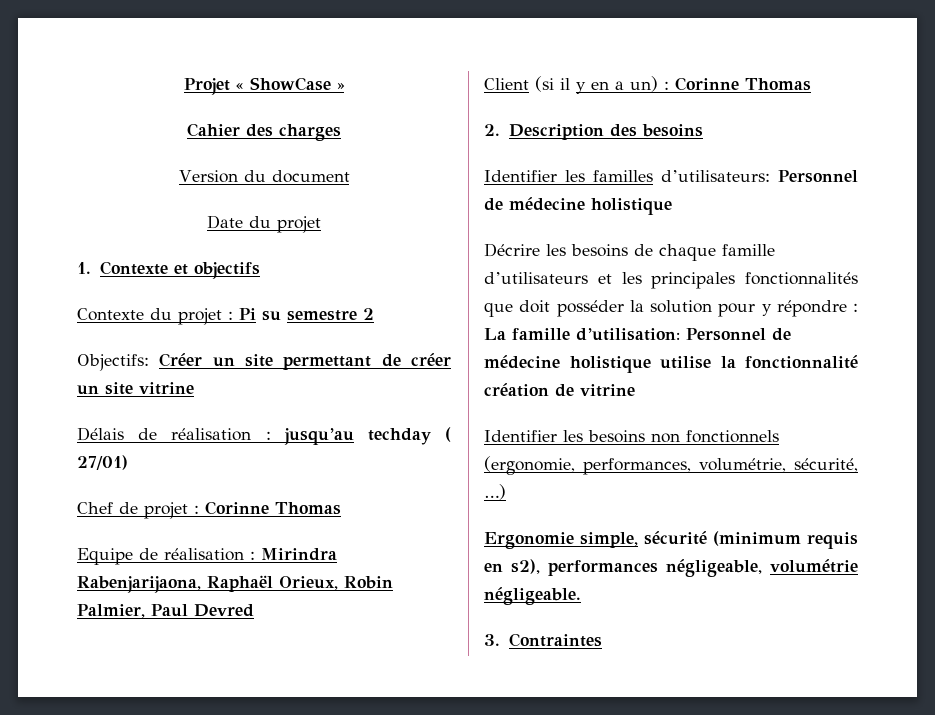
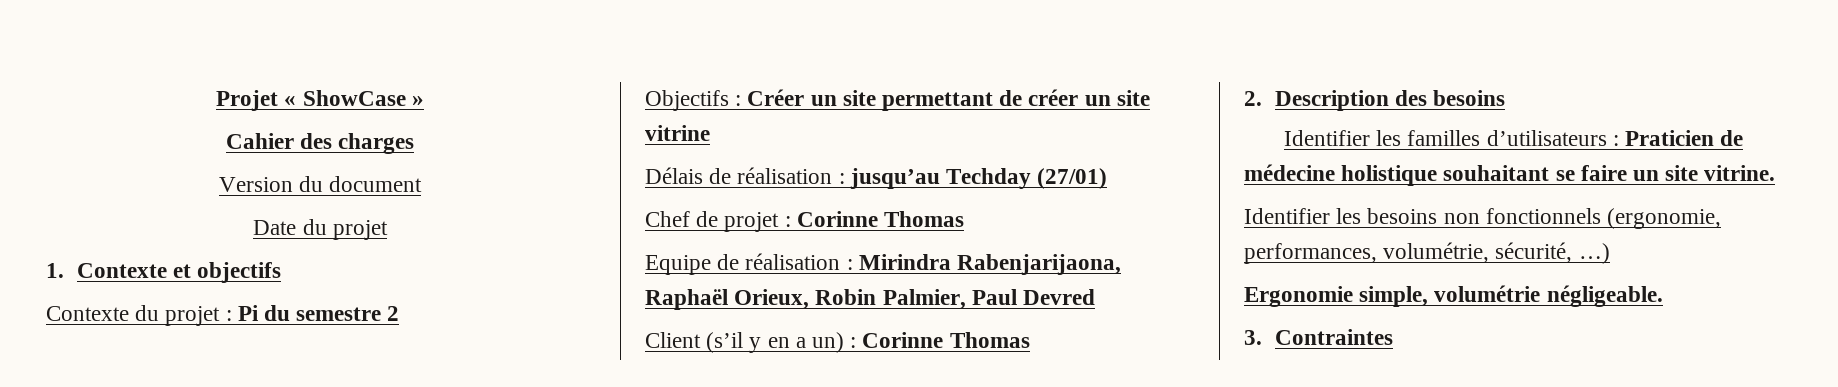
[262,311,281,321] su -> [264,305,291,321] du
[77,354,149,371] Objectifs: -> [645,90,742,111] Objectifs :
[367,427,451,445] [77,455,128,470] techday ( 27/01) -> [946,168,1108,189] Techday (27/01)
[535,76,570,92] (si il -> [706,332,744,353] (s’il
[661,170,858,183] [484,197,672,215] [484,243,775,261] [484,272,858,289] [484,300,858,317] [484,328,791,341] [484,355,858,373] [484,383,635,397] d’utilisateurs: Personnel de médecine holistique // Décrire les besoins de chaque famille d’utilisateurs et les principales fonctionnalités que doit posséder la solution pour y répondre : La famille d’utilisation: Personnel de médecine holistique utilise la fonctionnalité création de vitrine -> [1486,130,1744,146] [1244,164,1776,186] d’utilisateurs : Praticien de médecine holistique souhaitant se faire un site vitrine.
[644,531,858,549] [484,559,762,577] sécurité (minimum requis en s2), performances négligeable, -> (1429, 296) none

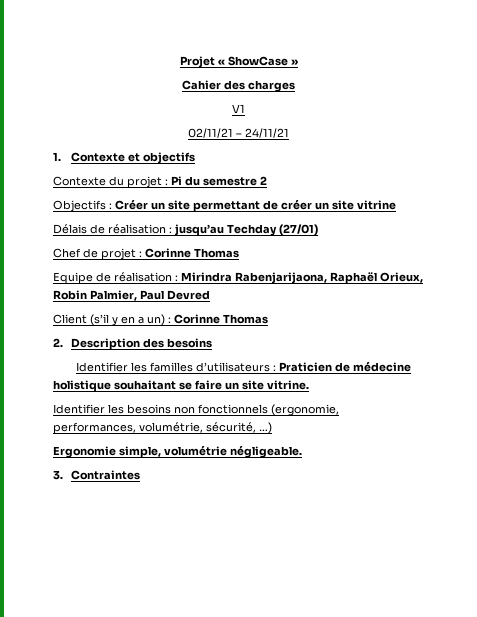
[218,176,423,192] [253,219,388,240] Version du document // Date du projet -> [232,104,245,113] [188,128,289,138] V1 // 02/11/21 – 24/11/21

